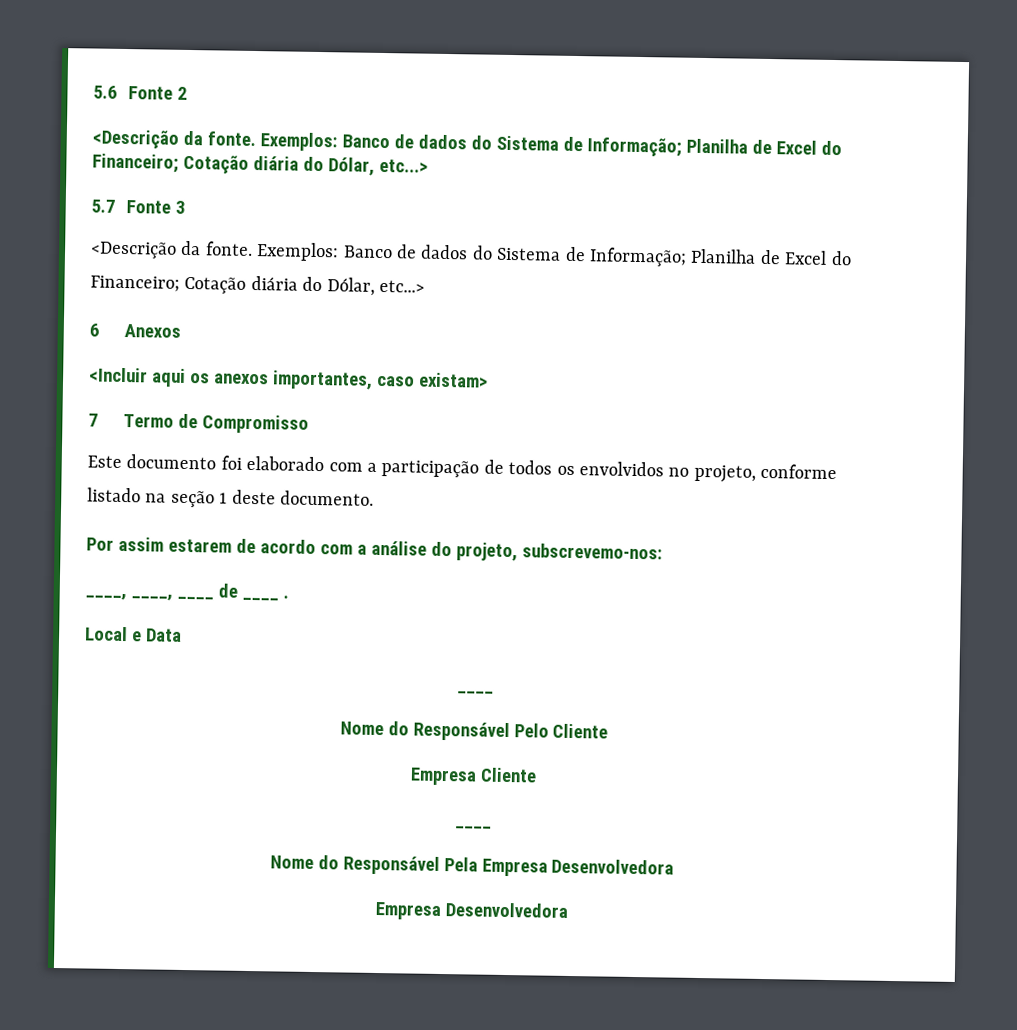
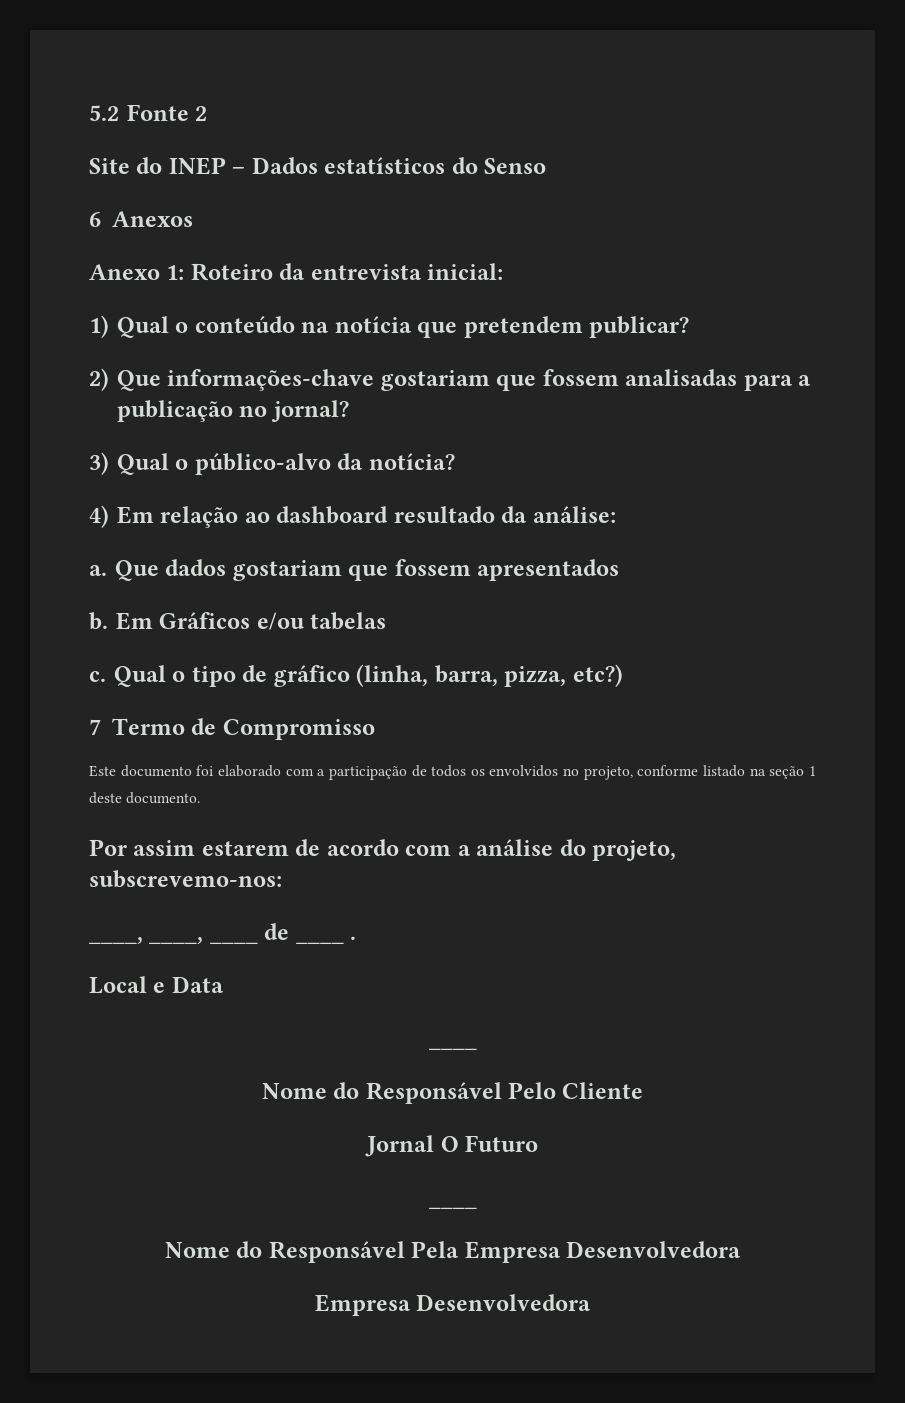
[93,85,117,99] 5.6 -> [89,105,119,121] 5.2
[92,129,842,157] [92,153,428,176] [91,199,186,214] [90,240,852,267] [90,275,425,296] [89,323,182,338] [89,367,488,390] <Descrição da fonte. Exemplos: Banco de dados do Sistema de Informação; Planilha de Excel do Financeiro; Cotação diária do Dólar, etc...> // 5.7 Fonte 3 // <Descrição da fonte. Exemplos: Banco de dados do Sistema de Informação; Planilha de Excel do Financeiro; Cotação diária do Dólar, etc...> // 6 Anexos // <Incluir aqui os anexos importantes, caso existam> -> [89,157,547,175] [89,211,193,227] [89,263,504,281] [89,315,690,338] [89,368,812,391] [116,400,349,422] [89,452,455,475] [89,505,616,528] [89,559,620,581] [89,612,387,630] [89,664,623,687] Site do INEP – Dados estatísticos do Senso // 6 Anexos // Anexo 1: Roteiro da entrevista inicial: // 1) Qual o conteúdo na notícia que pretendem publicar? // 2) Que informações-chave gostariam que fossem analisadas para a publicação no jornal? // 3) Qual o público-alvo da notícia? // 4) Em relação ao dashboard resultado da análise: // a. Que dados gostariam que fossem apresentados // b. Em Gráficos e/ou tabelas // c. Qual o tipo de gráfico (linha, barra, pizza, etc?)
[410,767,537,786] Empresa Cliente -> [365,1135,538,1157] Jornal O Futuro

